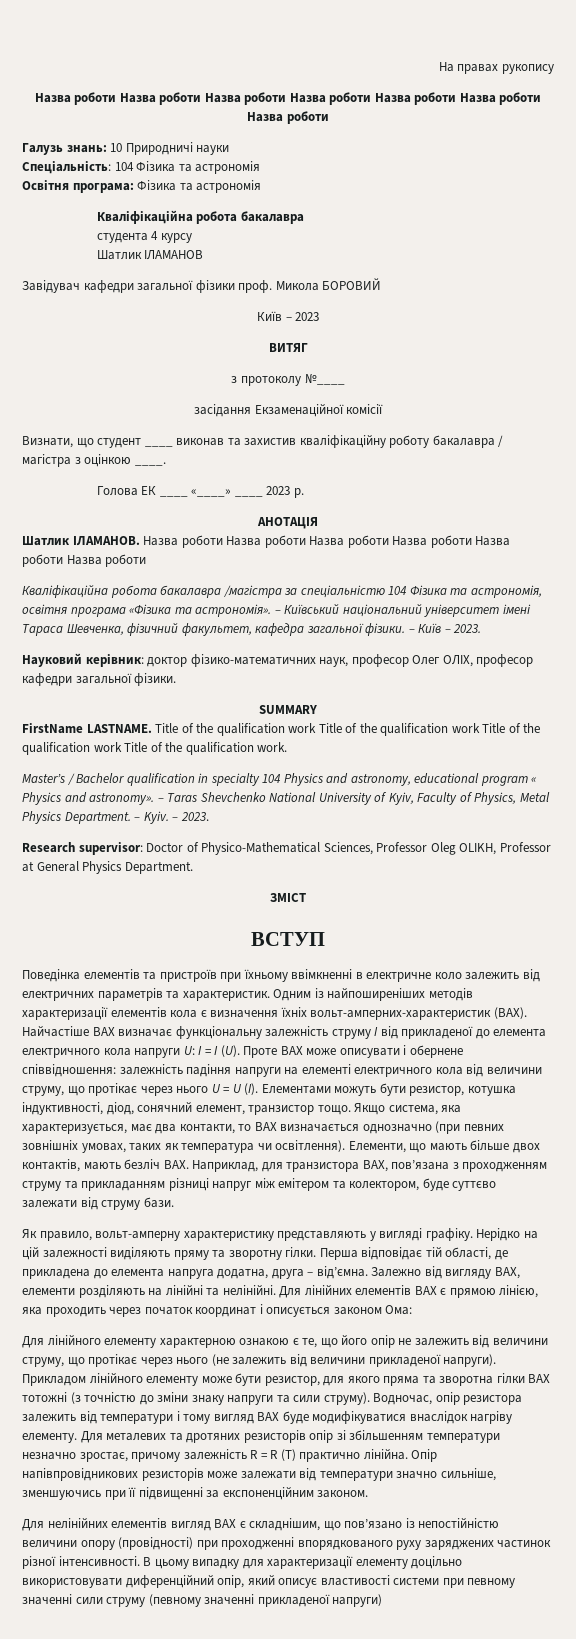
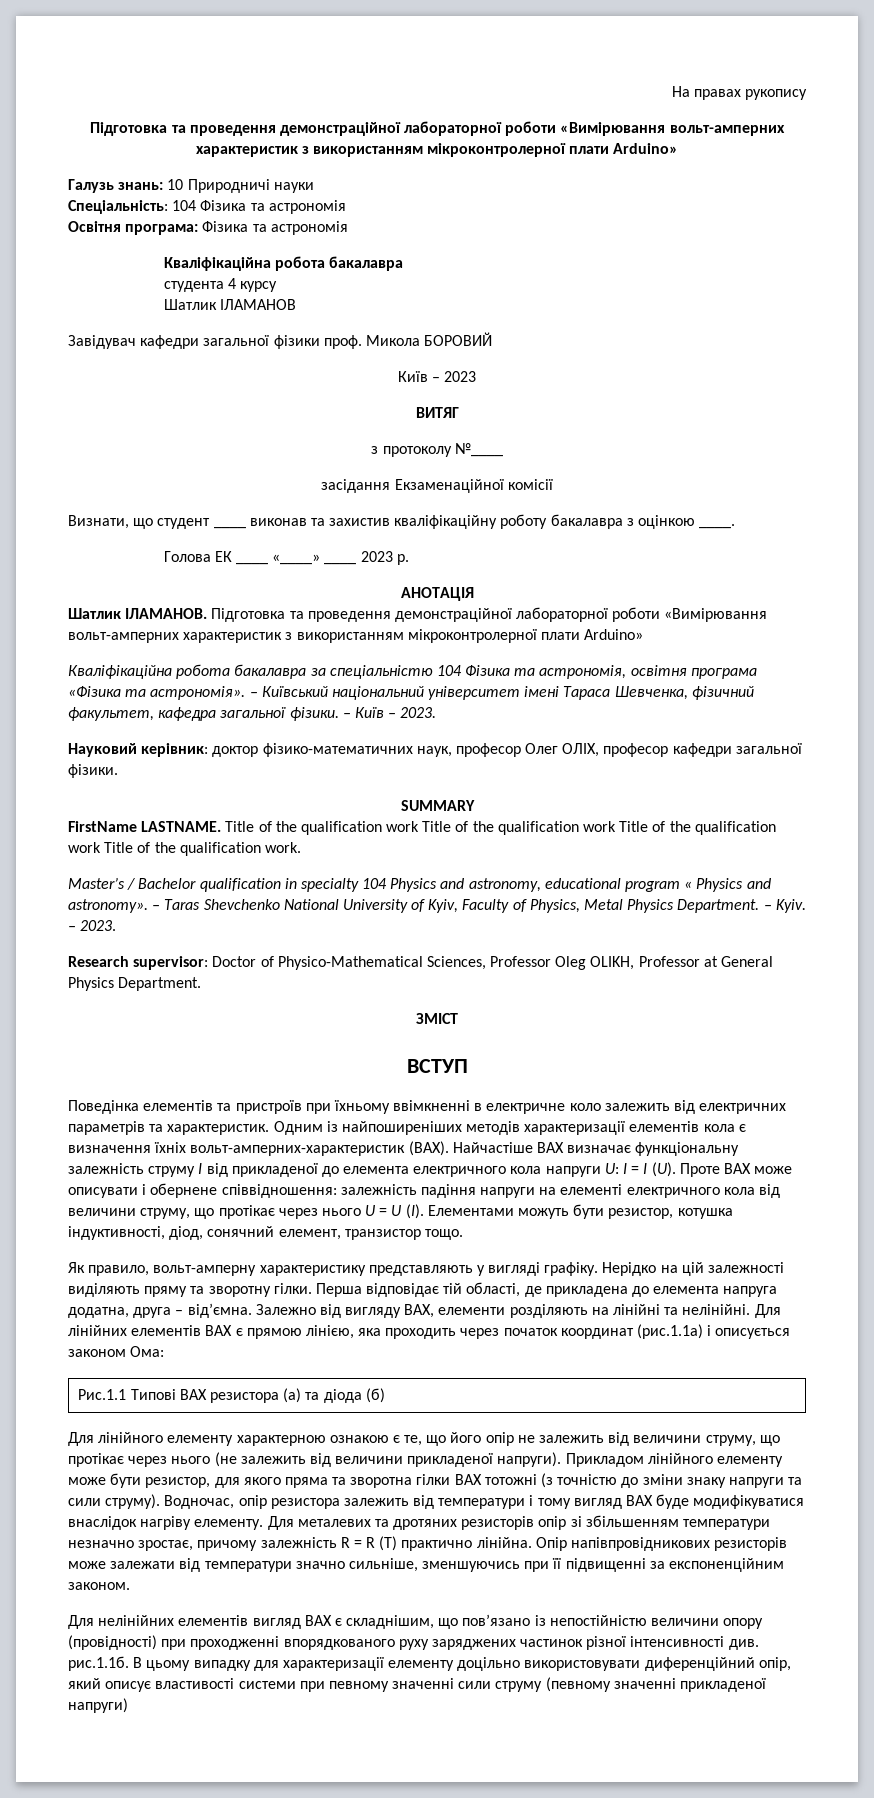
[34,92,542,105] [247,111,329,124] Назва роботи Назва роботи Назва роботи Назва роботи Назва роботи Назва роботи Назва роботи -> [90,121,785,136] [195,143,679,157] Підготовка та проведення демонстраційної лабораторної роботи «Вимірювання вольт-амперних характеристик з використанням мікроконтролерної плати Arduino»
[498,435,504,447] [22,454,71,467] / магістра -> (623, 521) none
[143,535,511,548] [22,554,147,567] [22,585,282,598] Назва роботи Назва роботи Назва роботи Назва роботи Назва роботи Назва роботи // Кваліфікаційна робота бакалавра /магістра -> [211,607,768,622] [68,629,644,643] [68,664,307,679] Підготовка та проведення демонстраційної лабораторної роботи «Вимірювання вольт-амперних характеристик з використанням мікроконтролерної плати Arduino» // Кваліфікаційна робота бакалавра
[354,1103,462,1115] [22,1121,504,1134] [22,1140,540,1153] [22,1159,548,1172] [22,1178,497,1191] [22,1197,174,1210] Якщо система, яка характеризується, має два контакти, то ВАХ визначається однозначно (при певних зовнішніх умовах, таких як температура чи освітлення). Елементи, що мають більше двох контактів, мають безліч ВАХ. Наприклад, для транзистора ВАХ, пов’язана з проходженням струму та прикладанням різниці напруг між емітером та колектором, буде суттєво залежати від струму бази. -> (463, 1234) none
(257, 1312) none -> [637,1324,704,1339] (рис.1.1а)
(413, 1310) none -> [78,1388,385,1403] // Рис.1.1 Типові ВАХ резистора (а) та діода (б)
[58,1556,140,1566] інтенсивності. -> [630,1636,759,1650] [68,1656,129,1671] інтенсивності див. рис.1.1б.

